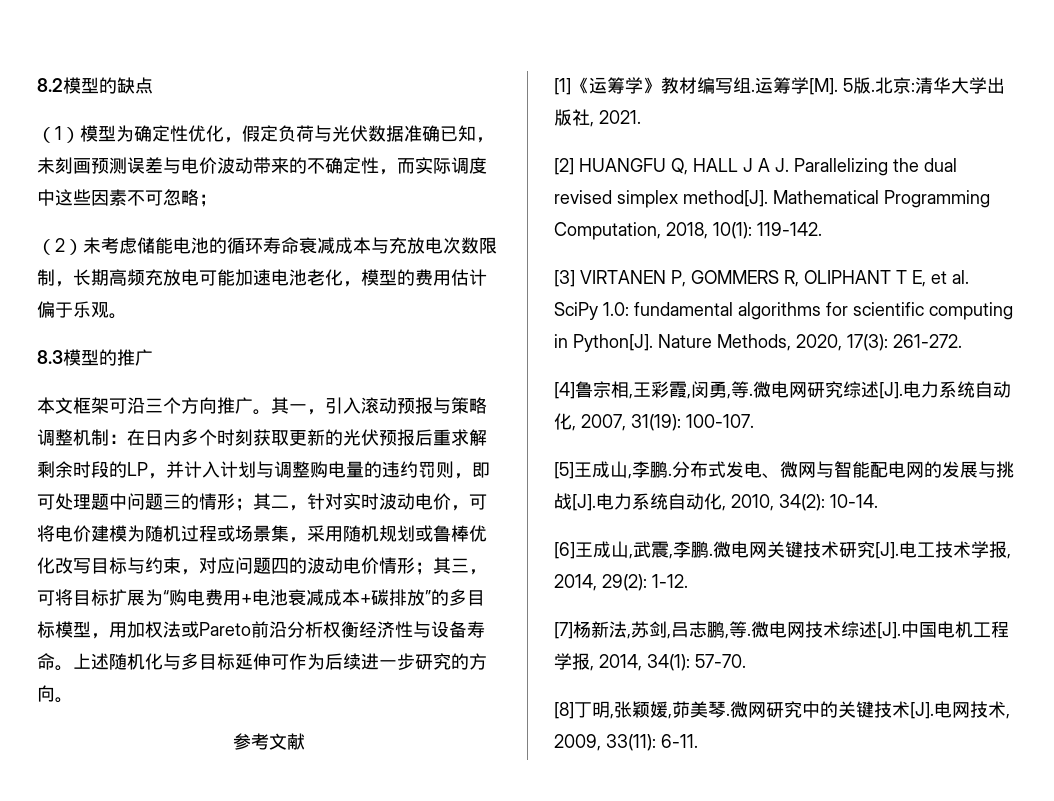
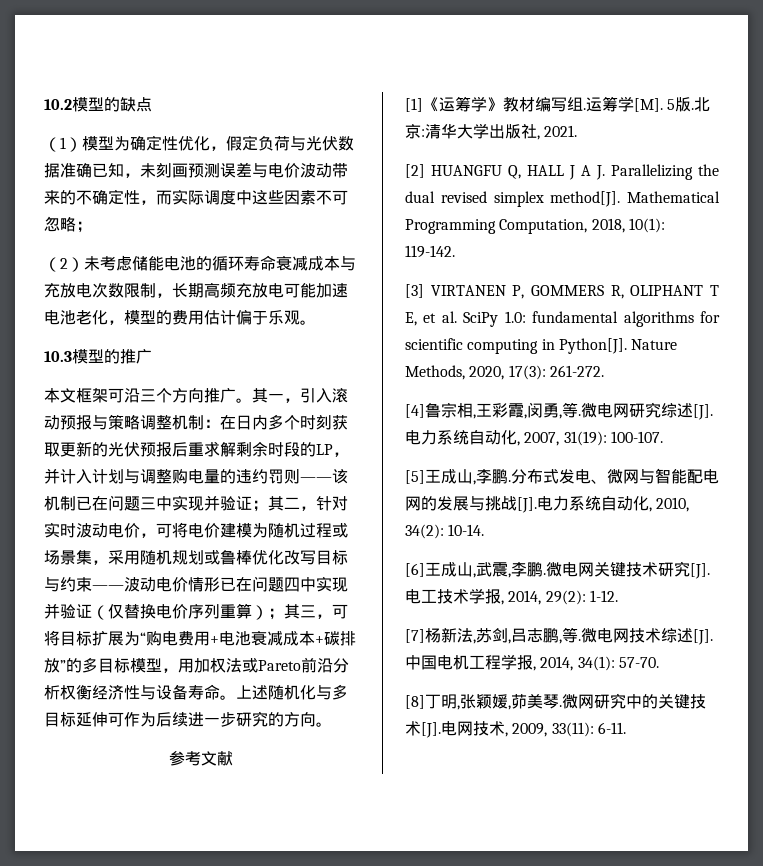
[37,78,63,92] 8.2 -> [44,99,72,110] 10.2
[37,350,63,364] 8.3 -> [44,351,72,362] 10.3
[454,462,490,479] [37,493,235,510] ，即可处理题中问题三的情形 -> [300,469,348,484] [44,495,252,511] ——该机制已在问题三中实现并验证
[181,557,415,575] ，对应问题四的波动电价情形 -> [92,576,348,592] [44,603,268,620] ——波动电价情形已在问题四中实现并验证（仅替换电价序列重算）

